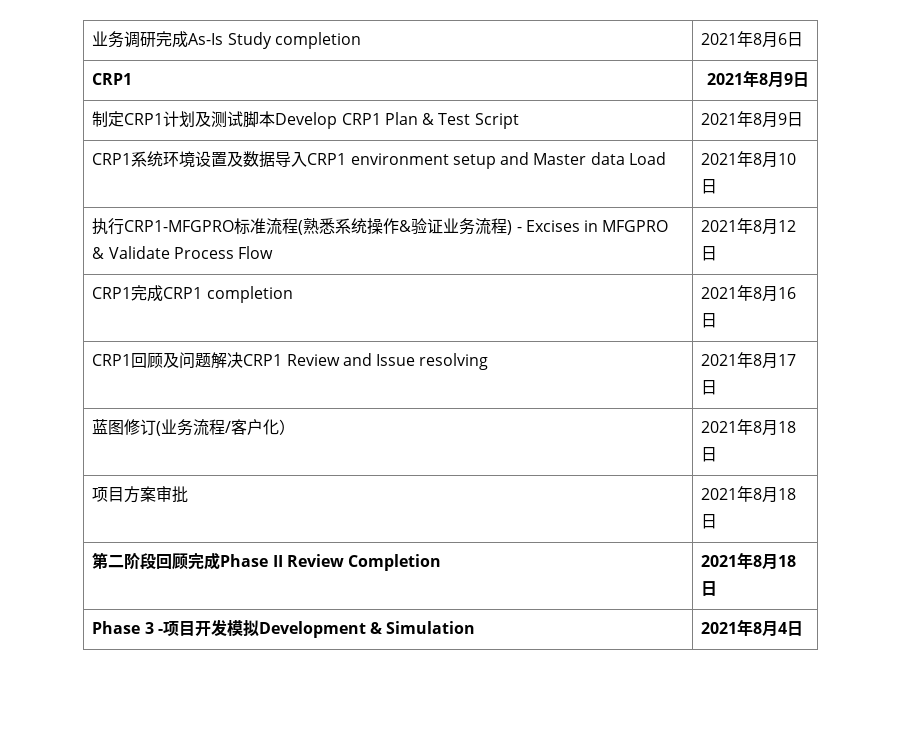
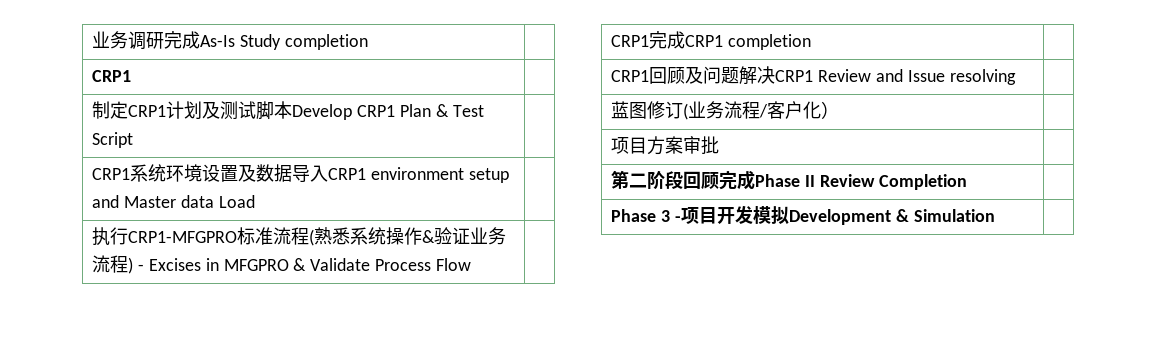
[701,31,804,48] [92,73,133,85] [706,70,809,88] 2021年8月6日 // CRP1 | 2021年8月9日 -> [92,70,132,82] // CRP1 |
[701,111,804,128] 2021年8月9日 -> (134, 140) none
[701,151,797,168] [701,179,718,194] 2021年8月10日 -> (255, 201) none
[701,218,797,235] [701,246,718,261] 2021年8月12日 -> (472, 264) none
[701,285,797,302] [701,313,718,328] 2021年8月16日 -> (811, 42) none
[701,352,797,369] [701,380,718,395] 2021年8月17日 -> (1016, 77) none
[701,419,797,436] [701,447,718,462] 2021年8月18日 -> (840, 110) none
[701,486,797,503] [701,514,718,529] 2021年8月18日 -> (720, 145) none
[701,552,797,570] [701,581,718,596] 2021年8月18日 -> (967, 182) none
[701,619,804,637] 2021年8月4日 -> (995, 215) none

